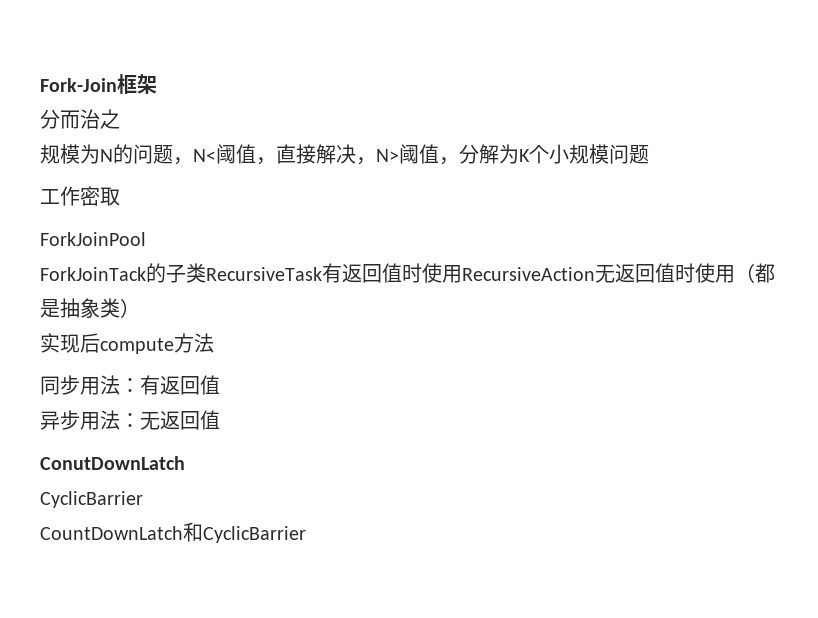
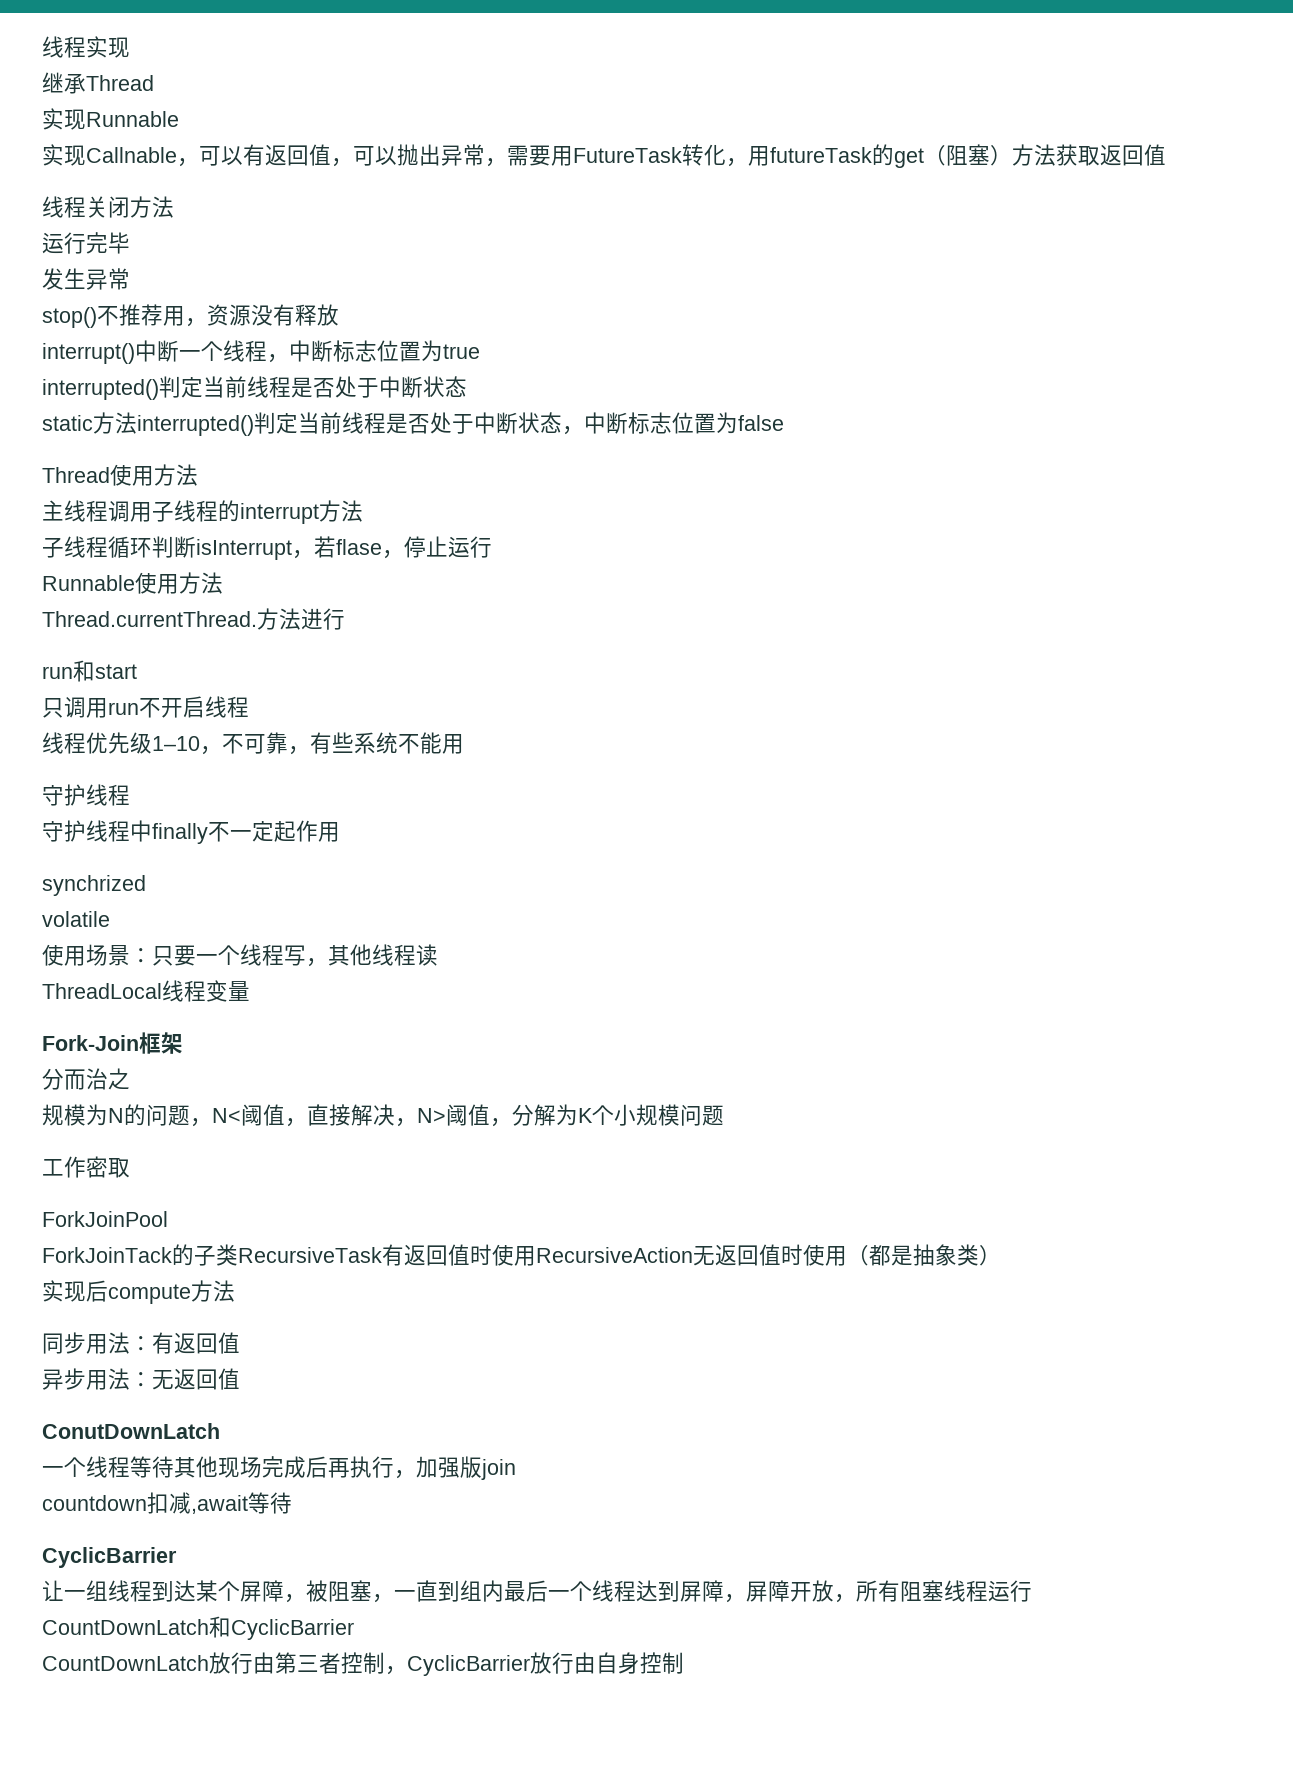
(40, 85) none -> [42,36,130,58] [42,72,154,94] [42,108,179,130] [42,144,1166,168] [42,196,174,218] [42,232,130,254] [42,268,130,290] [42,304,339,328] [42,340,480,364] [42,376,467,400] [42,412,784,436] [42,464,198,486] [42,500,363,524] [42,536,492,560] [42,572,223,594] [42,608,345,630] [42,660,137,682] [42,696,249,718] [42,732,464,755] [42,784,130,806] [42,820,340,844] [42,875,146,896] [42,911,110,927] [42,944,438,967] [42,980,250,1002] 线程实现 // 继承Thread // 实现Runnable // 实现Callnable，可以有返回值，可以抛出异常，需要用FutureTask转化，用futureTask的get（阻塞）方法获取返回值 // 线程关闭方法 // 运行完毕 // 发生异常 // stop()不推荐用，资源没有释放 // interrupt()中断一个线程，中断标志位置为true // interrupted()判定当前线程是否处于中断状态 // static方法interrupted()判定当前线程是否处于中断状态，中断标志位置为false // Thread使用方法 // 主线程调用子线程的interrupt方法 // 子线程循环判断isInterrupt，若flase，停止运行 // Runnable使用方法 // Thread.currentThread.方法进行 // run和start // 只调用run不开启线程 // 线程优先级1–10，不可靠，有些系统不能用 // 守护线程 // 守护线程中finally不一定起作用 // synchrized // volatile // 使用场景：只要一个线程写，其他线程读 // ThreadLocal线程变量 //
[40,491,143,508] [40,522,306,543] CyclicBarrier // CountDownLatch和CyclicBarrier -> [42,1456,516,1480] [42,1492,292,1514] [42,1547,177,1568] [42,1580,1032,1603] [42,1616,354,1640] [42,1652,684,1676] 一个线程等待其他现场完成后再执行，加强版join // countdown扣减,await等待 // CyclicBarrier // 让一组线程到达某个屏障，被阻塞，一直到组内最后一个线程达到屏障，屏障开放，所有阻塞线程运行 // CountDownLatch和CyclicBarrier // CountDownLatch放行由第三者控制，CyclicBarrier放行由自身控制

